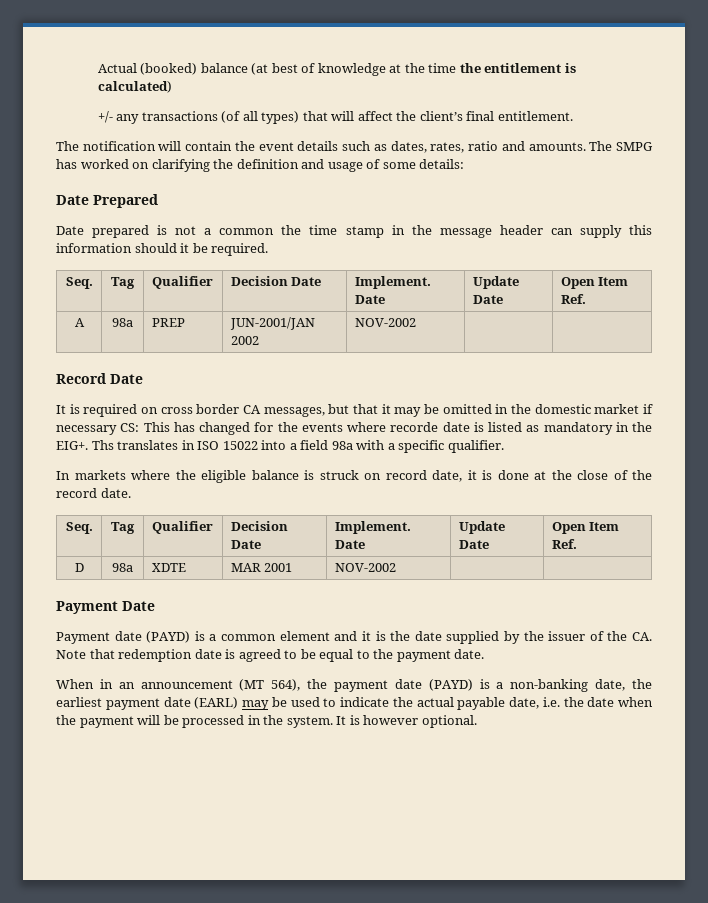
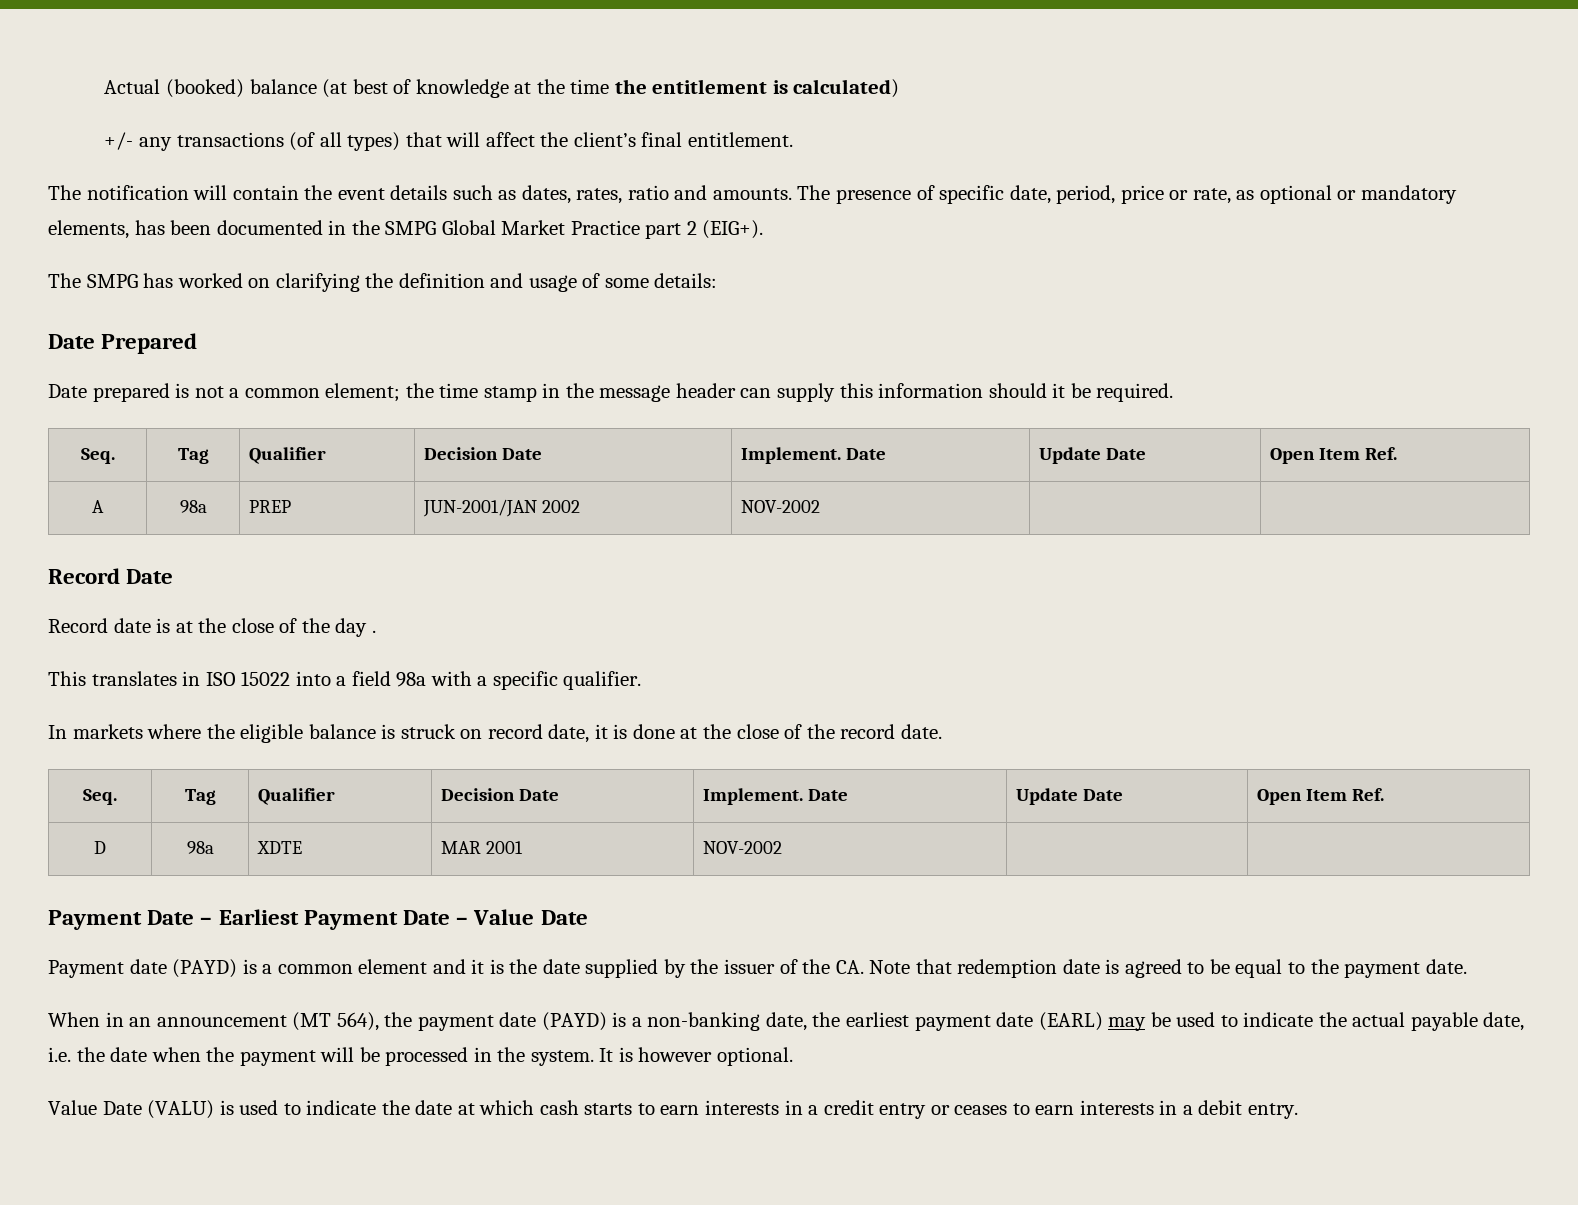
(613, 146) none -> [836,185,1457,204] [48,220,764,239] [48,273,81,288] presence of specific date, period, price or rate, as optional or mandatory elements, has been documented in the SMPG Global Market Practice part 2 (EIG+). // The
(275, 231) none -> [325,383,401,402] element;
[56,404,653,417] [56,422,652,435] [56,440,114,450] It is required on cross border CA messages, but that it may be omitted in the domestic market if necessary CS: This has changed for the events where recorde date is listed as mandatory in the EIG+. Ths -> [48,618,376,637] [48,671,86,686] Record date is at the close of the day . // This
(155, 606) none -> [200,909,588,930] – Earliest Payment Date – Value Date
(477, 721) none -> [48,1100,1298,1119] // Value Date (VALU) is used to indicate the date at which cash starts to earn interests in a credit entry or ceases to earn interests in a debit entry.

